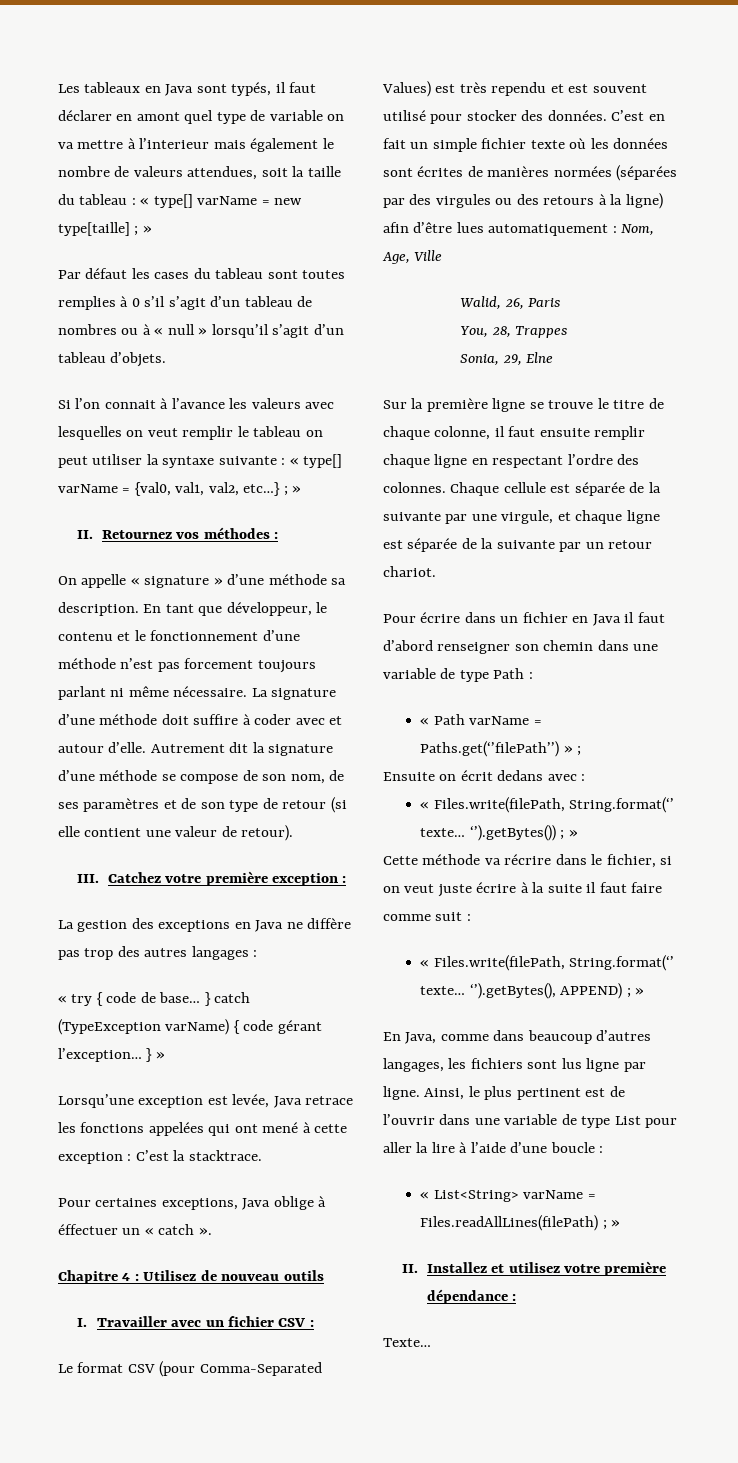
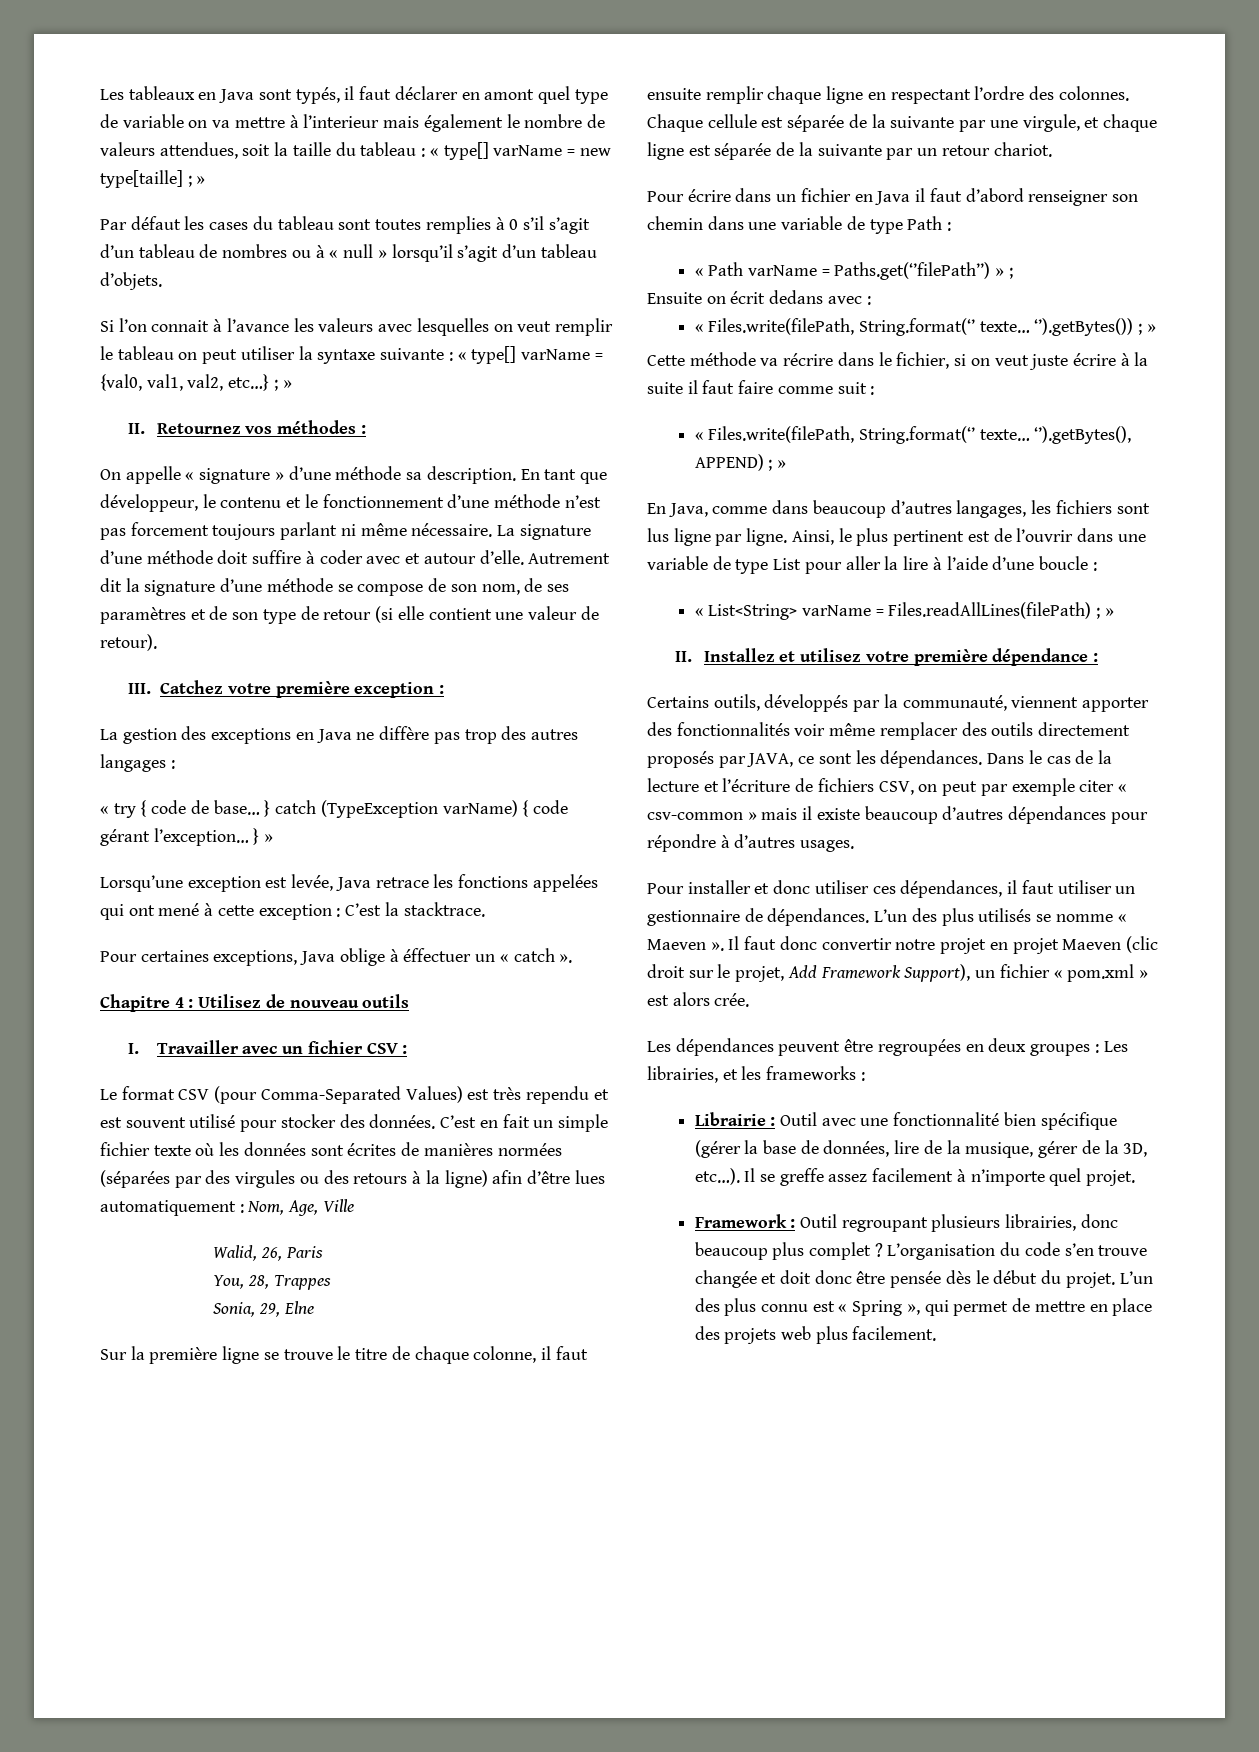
[383,1338,431,1347] Texte… -> [647,694,1150,712] [647,722,1131,740] [647,750,1112,768] [647,778,1127,796] [647,806,1148,824] [647,834,855,852] [647,880,1136,898] [647,908,1127,926] [647,936,1158,954] [647,964,1148,982] [647,992,750,1007] [647,1038,1128,1056] [647,1066,865,1083] [694,1112,1117,1130] [694,1140,1148,1158] [694,1168,1136,1186] [694,1214,1118,1232] [694,1242,1148,1260] [694,1270,1153,1288] [694,1298,1153,1316] [694,1326,937,1344] Certains outils, développés par la communauté, viennent apporter des fonctionnalités voir même remplacer des outils directement proposés par JAVA, ce sont les dépendances. Dans le cas de la lecture et l’écriture de fichiers CSV, on peut par exemple citer « csv-common » mais il existe beaucoup d’autres dépendances pour répondre à d’autres usages. // Pour installer et donc utiliser ces dépendances, il faut utiliser un gestionnaire de dépendances. L’un des plus utilisés se nomme « Maeven ». Il faut donc convertir notre projet en projet Maeven (clic droit sur le projet, Add Framework Support), un fichier « pom.xml » est alors crée. // Les dépendances peuvent être regroupées en deux groupes : Les librairies, et les frameworks : // Librairie : Outil avec une fonctionnalité bien spécifique (gérer la base de données, lire de la musique, gérer de la 3D, etc…). Il se greffe assez facilement à n’importe quel projet. // Framework : Outil regroupant plusieurs librairies, donc beaucoup plus complet ? L’organisation du code s’en trouve changée et doit donc être pensée dès le début du projet. L’un des plus connu est « Spring », qui permet de mettre en place des projets web plus facilement.

